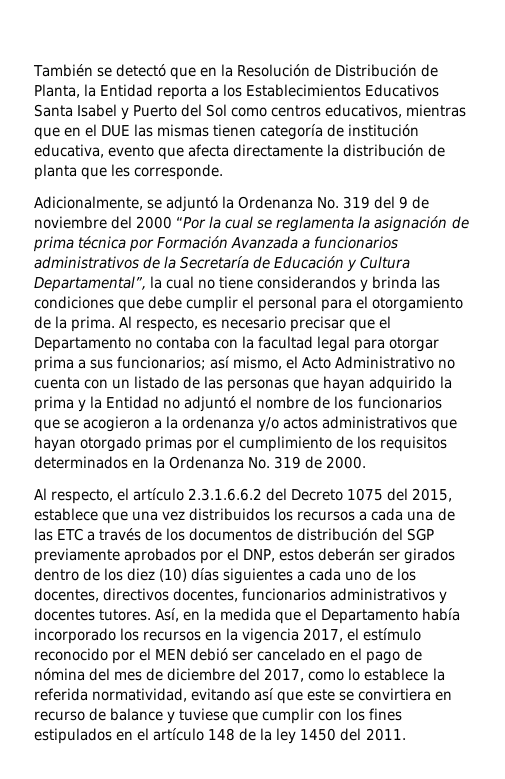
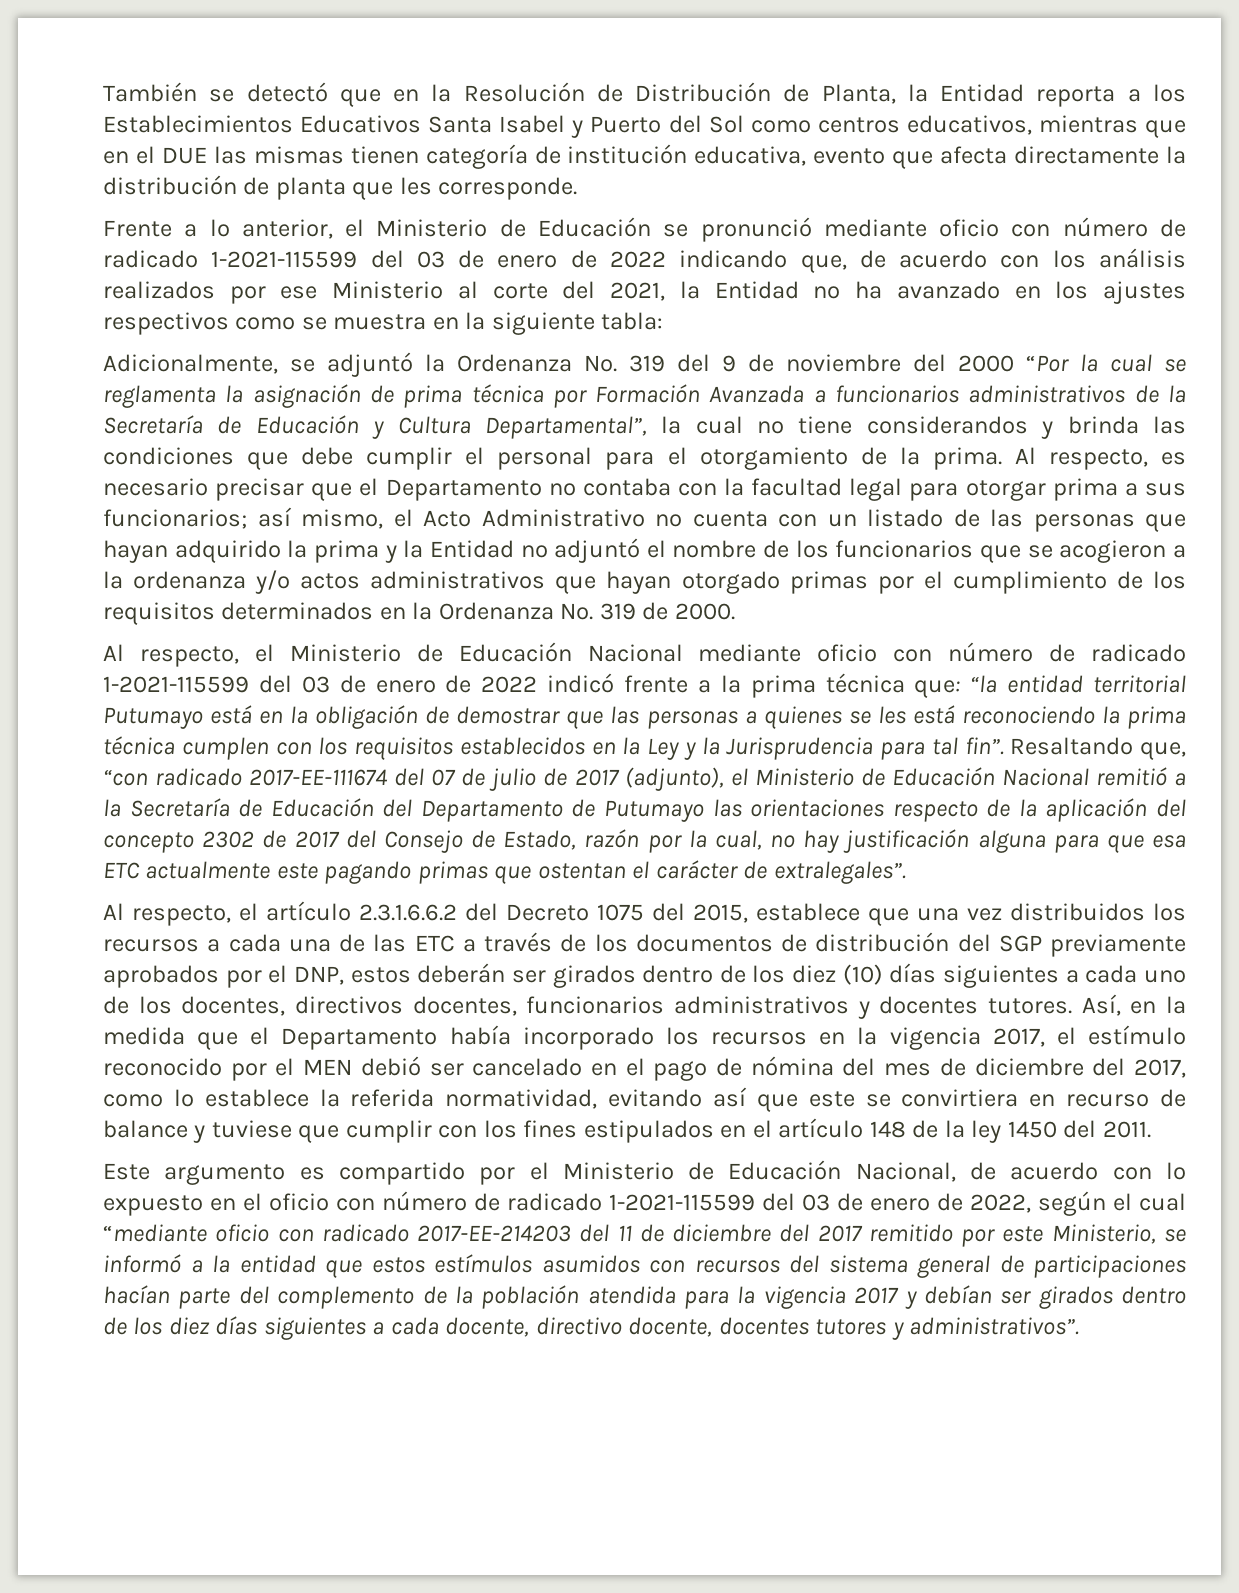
(224, 172) none -> [103,217,1187,242] [103,248,1187,273] [103,281,1187,304] [103,312,664,335] // Frente a lo anterior, el Ministerio de Educación se pronunció mediante oficio con número de radicado 1-2021-115599 del 03 de enero de 2022 indicando que, de acuerdo con los análisis realizados por ese Ministerio al corte del 2021, la Entidad no ha avanzado en los ajustes respectivos como se muestra en la siguiente tabla:
(367, 462) none -> [103,642,1186,667] [103,673,1186,698] [103,705,1186,729] [103,736,1186,760] [103,767,1186,791] [103,798,1186,822] [103,829,1186,853] [103,860,906,884] // Al respecto, el Ministerio de Educación Nacional mediante oficio con número de radicado 1-2021-115599 del 03 de enero de 2022 indicó frente a la prima técnica que: “la entidad territorial Putumayo está en la obligación de demostrar que las personas a quienes se les está reconociendo la prima técnica cumplen con los requisitos establecidos en la Ley y la Jurisprudencia para tal fin”. Resaltando que, “con radicado 2017-EE-111674 del 07 de julio de 2017 (adjunto), el Ministerio de Educación Nacional remitió a la Secretaría de Educación del Departamento de Putumayo las orientaciones respecto de la aplicación del concepto 2302 de 2017 del Consejo de Estado, razón por la cual, no hay justificación alguna para que esa ETC actualmente este pagando primas que ostentan el carácter de extralegales”.
(406, 734) none -> [103,1160,1186,1185] [103,1191,1186,1216] [103,1224,1186,1247] [103,1254,1186,1278] [103,1285,1186,1309] [103,1316,1080,1340] // Este argumento es compartido por el Ministerio de Educación Nacional, de acuerdo con lo expuesto en el oficio con número de radicado 1-2021-115599 del 03 de enero de 2022, según el cual “mediante oficio con radicado 2017-EE-214203 del 11 de diciembre del 2017 remitido por este Ministerio, se informó a la entidad que estos estímulos asumidos con recursos del sistema general de participaciones hacían parte del complemento de la población atendida para la vigencia 2017 y debían ser girados dentro de los diez días siguientes a cada docente, directivo docente, docentes tutores y administrativos”.

